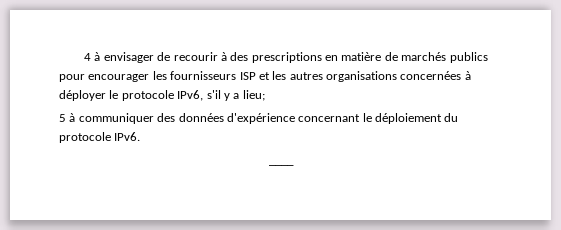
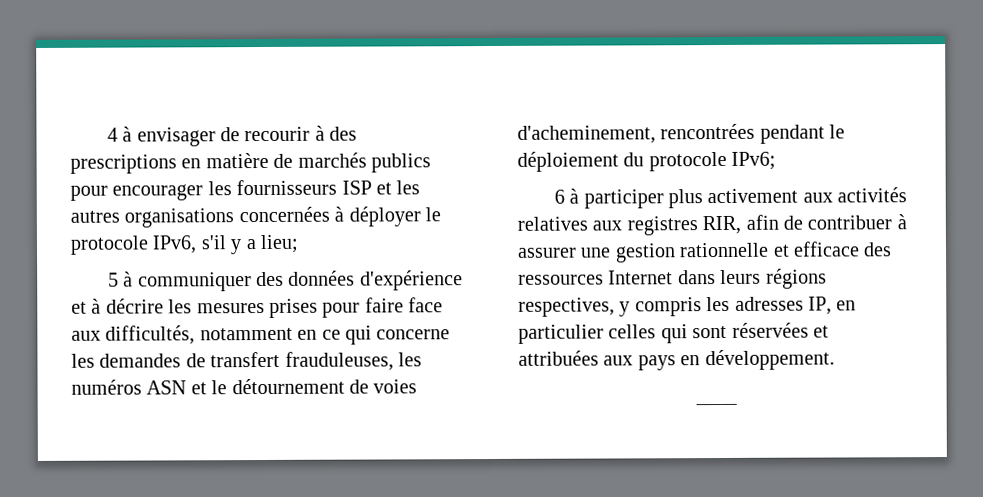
[298,113,459,124] [59,132,141,143] concernant le déploiement du protocole IPv6. -> [71,297,444,318] [71,325,451,345] [71,351,422,371] [71,378,418,395] [517,123,846,144] [517,151,777,172] [553,187,908,209] [517,214,907,236] [517,241,893,263] [518,268,827,289] [518,296,857,317] [518,322,829,344] [518,349,835,371] et à décrire les mesures prises pour faire face aux difficultés, notamment en ce qui concerne les demandes de transfert frauduleuses, les numéros ASN et le détournement de voies d'acheminement, rencontrées pendant le déploiement du protocole IPv6; // 6 à participer plus activement aux activités relatives aux registres RIR, afin de contribuer à assurer une gestion rationnelle et efficace des ressources Internet dans leurs régions respectives, y compris les adresses IP, en particulier celles qui sont réservées et attribuées aux pays en développement.

